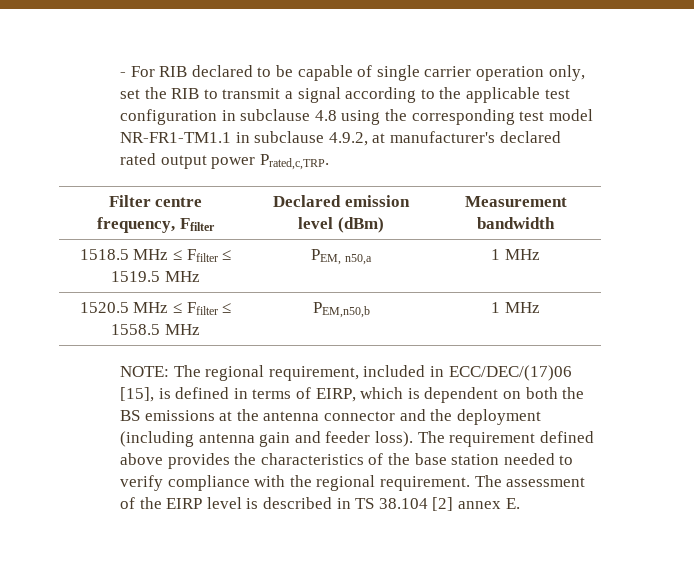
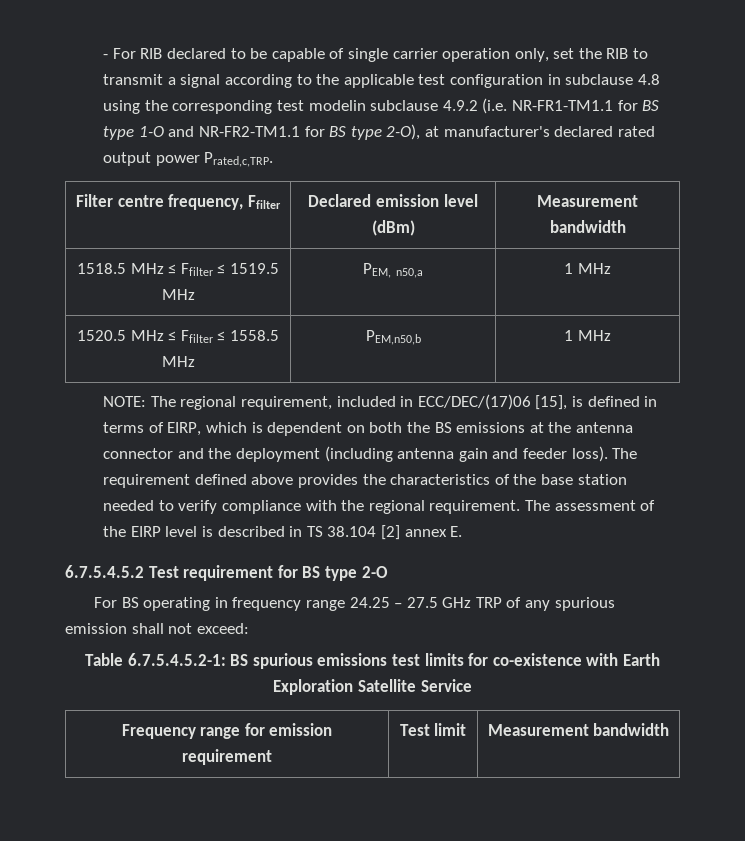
[548,109,593,121] [120,131,368,146] model NR-FR1-TM1.1 in subclause 4.9.2, -> [308,98,660,114] [103,124,421,140] modelin subclause 4.9.2 (i.e. NR-FR1-TM1.1 for BS type 1-O and NR-FR2-TM1.1 for BS type 2-O),
(520, 503) none -> [65,565,388,581] [93,597,615,611] [65,623,249,634] [85,653,660,669] [273,679,472,695] [121,723,333,739] [182,749,272,765] [399,723,467,736] [487,723,670,736] // 6.7.5.4.5.2 Test requirement for BS type 2-O // For BS operating in frequency range 24.25 – 27.5 GHz TRP of any spurious emission shall not exceed: // Table 6.7.5.4.5.2-1: BS spurious emissions test limits for co-existence with Earth Exploration Satellite Service // Frequency range for emission requirement | Test limit | Measurement bandwidth

